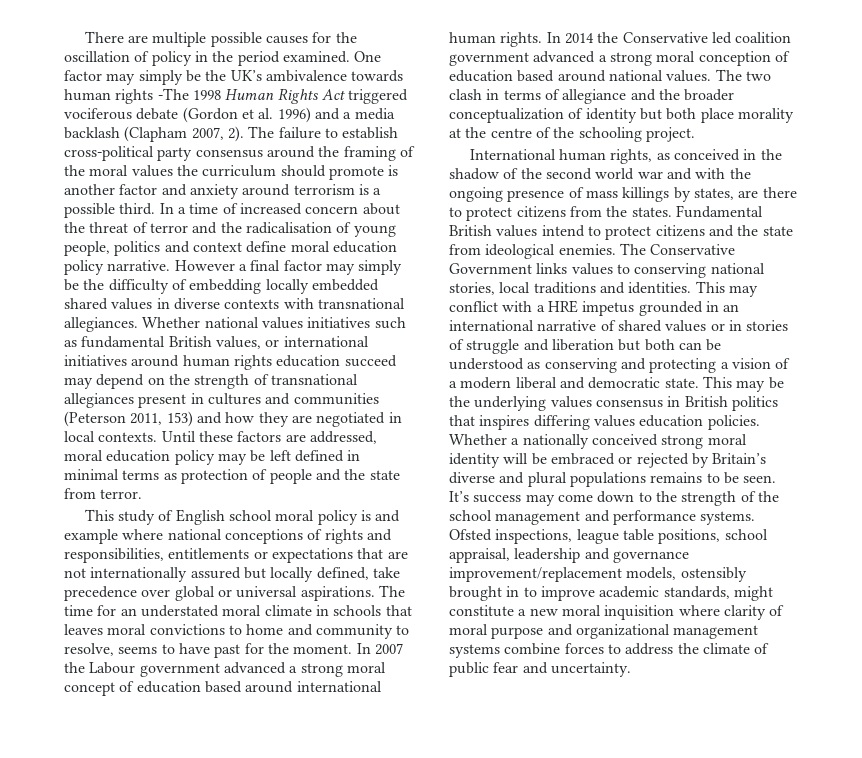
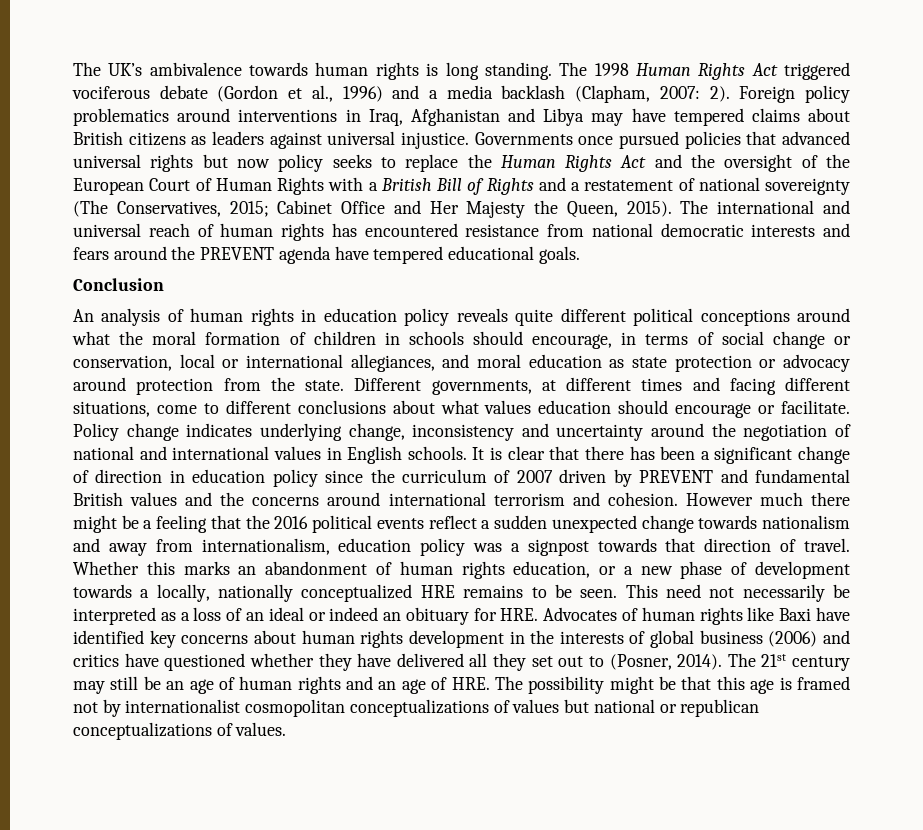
[84,31,357,47] [64,51,382,66] [64,70,227,85] There are multiple possible causes for the oscillation of policy in the period examined. One factor may simply be the -> [73,62,101,76] The
[157,88,189,100] -The -> [426,62,588,80] is long standing. The
[258,108,274,119] al. -> [311,85,333,102] al.,
[124,126,399,142] [64,146,415,161] [64,165,399,180] [64,184,382,199] [64,203,400,218] [64,222,396,237] [64,241,397,256] [64,260,403,275] [64,279,379,294] [64,298,405,310] [64,317,406,332] [64,336,369,349] [64,355,397,370] [64,374,358,389] [64,393,379,408] [64,411,402,427] [64,431,377,444] [64,450,361,465] [64,469,400,484] [64,488,143,499] [84,509,401,525] [64,529,392,544] [64,548,408,563] [64,567,400,582] [64,585,405,601] [64,605,412,617] [64,624,410,639] [64,643,403,658] [64,662,386,677] [64,681,382,696] [449,32,792,47] [449,51,790,66] [449,69,771,82] [449,89,735,104] [449,108,794,123] [449,127,695,142] [469,149,782,164] [449,168,751,180] [449,187,797,202] [449,205,763,221] [449,225,793,240] [449,243,736,259] [449,263,765,278] [449,281,758,297] [449,300,740,316] [449,320,789,332] [449,339,722,354] [449,358,791,373] [449,376,784,392] [449,396,778,411] [449,415,760,430] [449,434,747,449] [449,453,767,468] [449,472,777,487] [449,491,779,506] [449,510,756,525] [449,529,768,544] [449,548,689,563] [449,567,747,582] [449,586,773,601] [449,605,785,620] [449,624,759,639] [449,643,770,658] [449,662,631,677] (Clapham 2007, 2). The failure to establish cross-political party consensus around the framing of the moral values the curriculum should promote is another factor and anxiety around terrorism is a possible third. In a time of increased concern about the threat of terror and the radicalisation of young people, politics and context define moral education policy narrative. However a final factor may simply be the difficulty of embedding locally embedded shared values in diverse contexts with transnational allegiances. Whether national values initiatives such as fundamental British values, or international initiatives around human rights education succeed may depend on the strength of transnational allegiances present in cultures and communities (Peterson 2011, 153) and how they are negotiated in local contexts. Until these factors are addressed, moral education policy may be left defined in minimal terms as protection of people and the state from terror. // This study of English school moral policy is and example where national conceptions of rights and responsibilities, entitlements or expectations that are not internationally assured but locally defined, take precedence over global or universal aspirations. The time for an understated moral climate in schools that leaves moral convictions to home and community to resolve, seems to have past for the moment. In 2007 the Labour government advanced a strong moral concept of education based around international human rights. In 2014 the Conservative led coalition government advanced a strong moral conception of education based around national values. The two clash in terms of allegiance and the broader conceptualization of identity but both place morality at the centre of the schooling project. // International human rights, as conceived in the shadow of the second world war and with the ongoing presence of mass killings by states, are there to protect citizens from the states. Fundamental British values intend to protect citizens and the state from ideological enemies. The Conservative Government links values to conserving national stories, local traditions and identities. This may conflict with a HRE impetus grounded in an international narrative of shared values or in stories of struggle and liberation but both can be understood as conserving and protecting a vision of a modern liberal and democratic state. This may be the underlying values consensus in British politics that inspires differing values education policies. Whether a nationally conceived strong moral identity will be embraced or rejected by Britain’s diverse and plural populations remains to be seen. It’s success may come down to the strength of the school management and performance systems. Ofsted inspections, league table positions, school appraisal, leadership and governance improvement/replacement models, ostensibly brought in to improve academic standards, might constitute a new moral inquisition where clarity of moral purpose and organizational management systems combine forces to address the climate of public fear and uncertainty. -> [575,85,850,103] [73,108,850,126] [73,131,850,149] [73,154,850,172] [73,177,850,195] [73,200,850,218] [73,223,850,241] [73,246,580,264] [73,278,164,291] [73,308,850,326] [72,331,851,349] [73,354,850,372] [73,377,850,395] [73,400,850,418] [73,423,851,441] [73,446,850,464] [73,469,851,487] [73,492,851,506] [73,515,851,533] [73,538,850,556] [73,561,851,579] [73,584,850,602] [73,607,850,625] [73,630,850,648] [73,653,850,671] [73,676,851,694] [73,699,760,717] [73,722,287,740] (Clapham, 2007: 2). Foreign policy problematics around interventions in Iraq, Afghanistan and Libya may have tempered claims about British citizens as leaders against universal injustice. Governments once pursued policies that advanced universal rights but now policy seeks to replace the Human Rights Act and the oversight of the European Court of Human Rights with a British Bill of Rights and a restatement of national sovereignty (The Conservatives, 2015; Cabinet Office and Her Majesty the Queen, 2015). The international and universal reach of human rights has encountered resistance from national democratic interests and fears around the PREVENT agenda have tempered educational goals. // Conclusion // An analysis of human rights in education policy reveals quite different political conceptions around what the moral formation of children in schools should encourage, in terms of social change or conservation, local or international allegiances, and moral education as state protection or advocacy around protection from the state. Different governments, at different times and facing different situations, come to different conclusions about what values education should encourage or facilitate. Policy change indicates underlying change, inconsistency and uncertainty around the negotiation of national and international values in English schools. It is clear that there has been a significant change of direction in education policy since the curriculum of 2007 driven by PREVENT and fundamental British values and the concerns around international terrorism and cohesion. However much there might be a feeling that the 2016 political events reflect a sudden unexpected change towards nationalism and away from internationalism, education policy was a signpost towards that direction of travel. Whether this marks an abandonment of human rights education, or a new phase of development towards a locally, nationally conceptualized HRE remains to be seen. This need not necessarily be interpreted as a loss of an ideal or indeed an obituary for HRE. Advocates of human rights like Baxi have identified key concerns about human rights development in the interests of global business (2006) and critics have questioned whether they have delivered all they set out to (Posner, 2014). The 21st century may still be an age of human rights and an age of HRE. The possibility might be that this age is framed not by internationalist cosmopolitan conceptualizations of values but national or republican conceptualizations of values.

